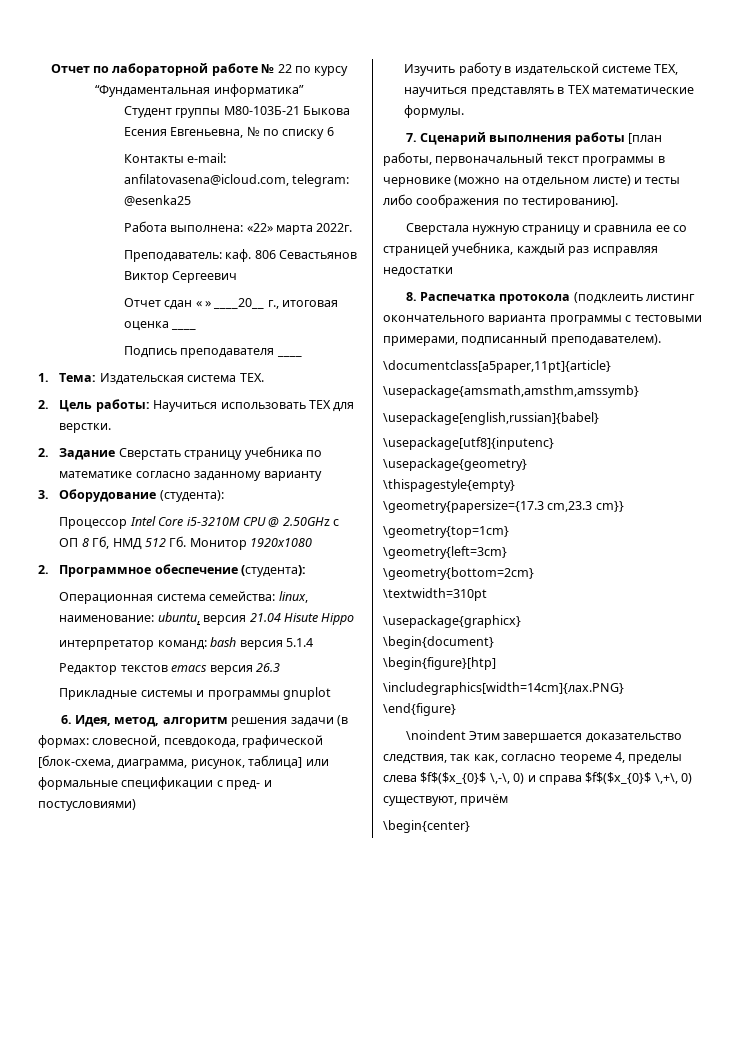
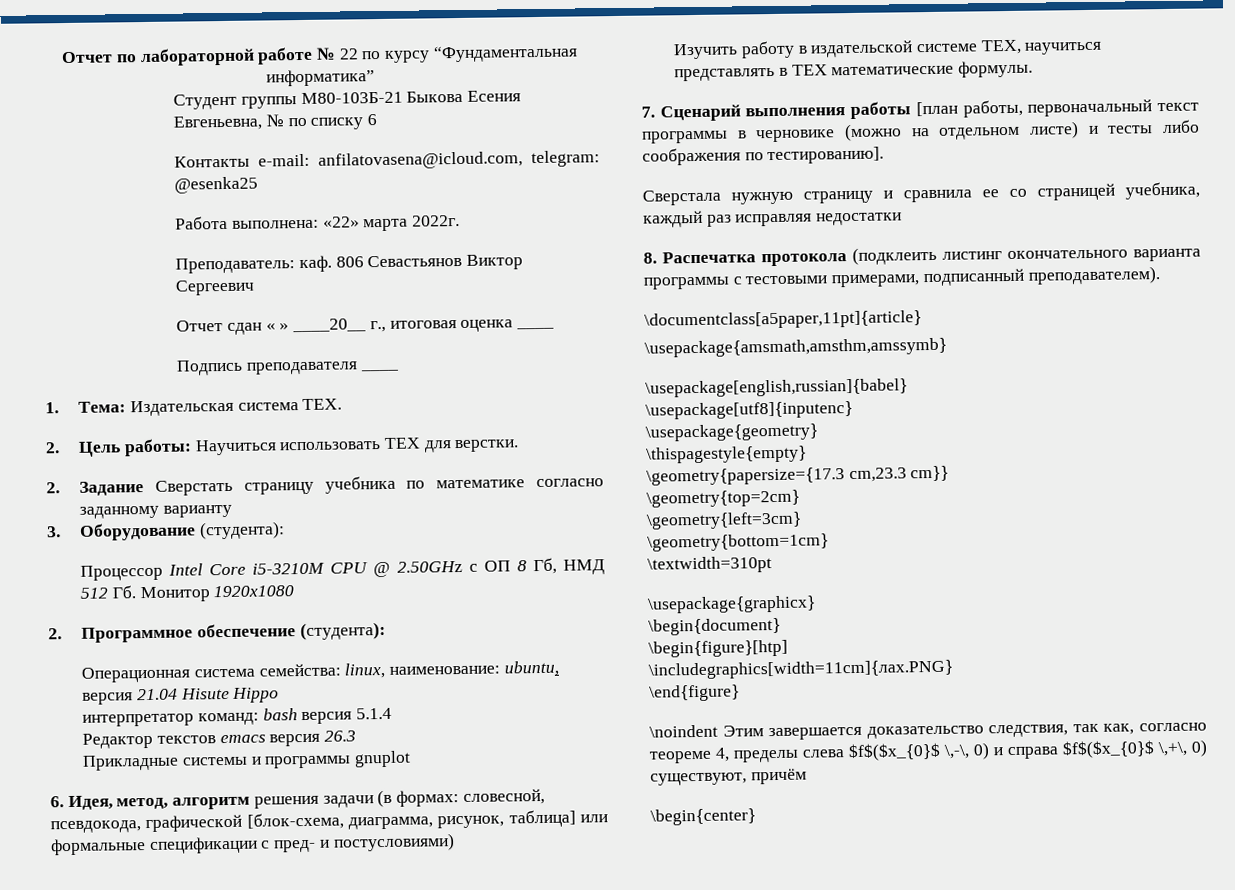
[383,526,509,538] \geometry{top=1cm} -> [646,489,800,508] \geometry{top=2cm}
[383,567,534,580] \geometry{bottom=2cm} -> [647,533,829,552] \geometry{bottom=1cm}
[383,682,624,695] \includegraphics[width=14cm]{лах.PNG} -> [648,659,953,680] \includegraphics[width=11cm]{лах.PNG}

